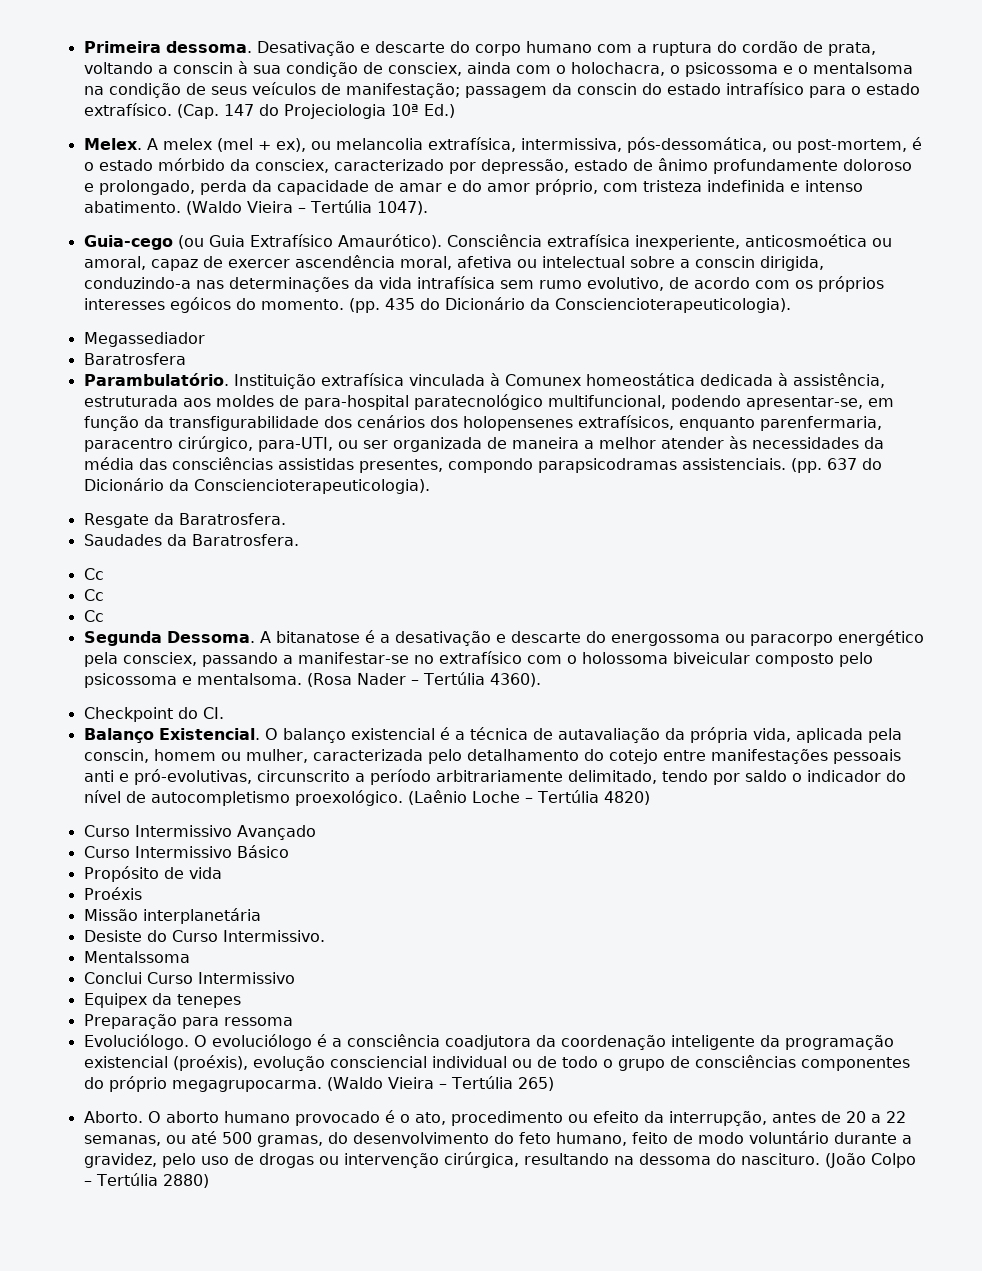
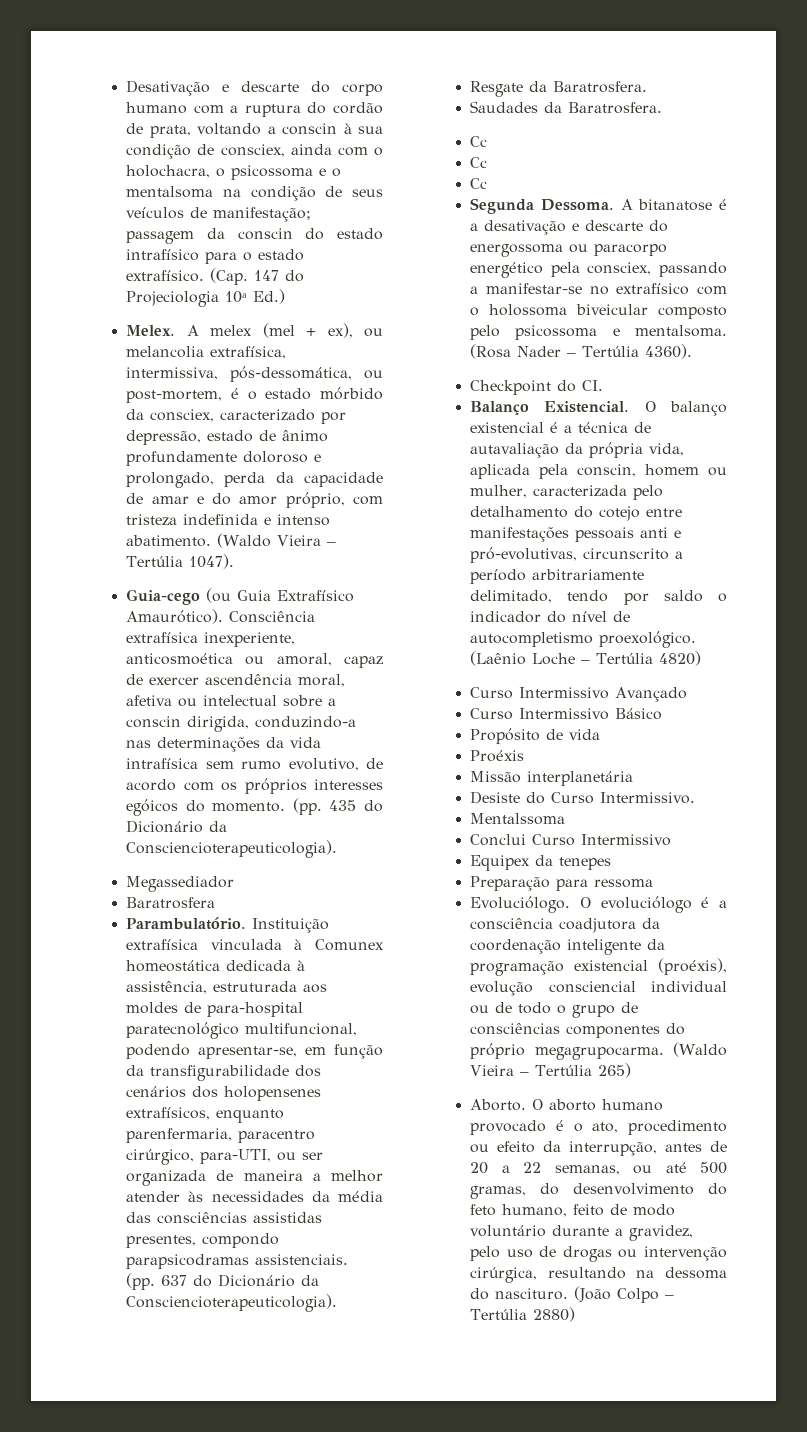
[83,41,252,53] Primeira dessoma. -> (126, 88) none

